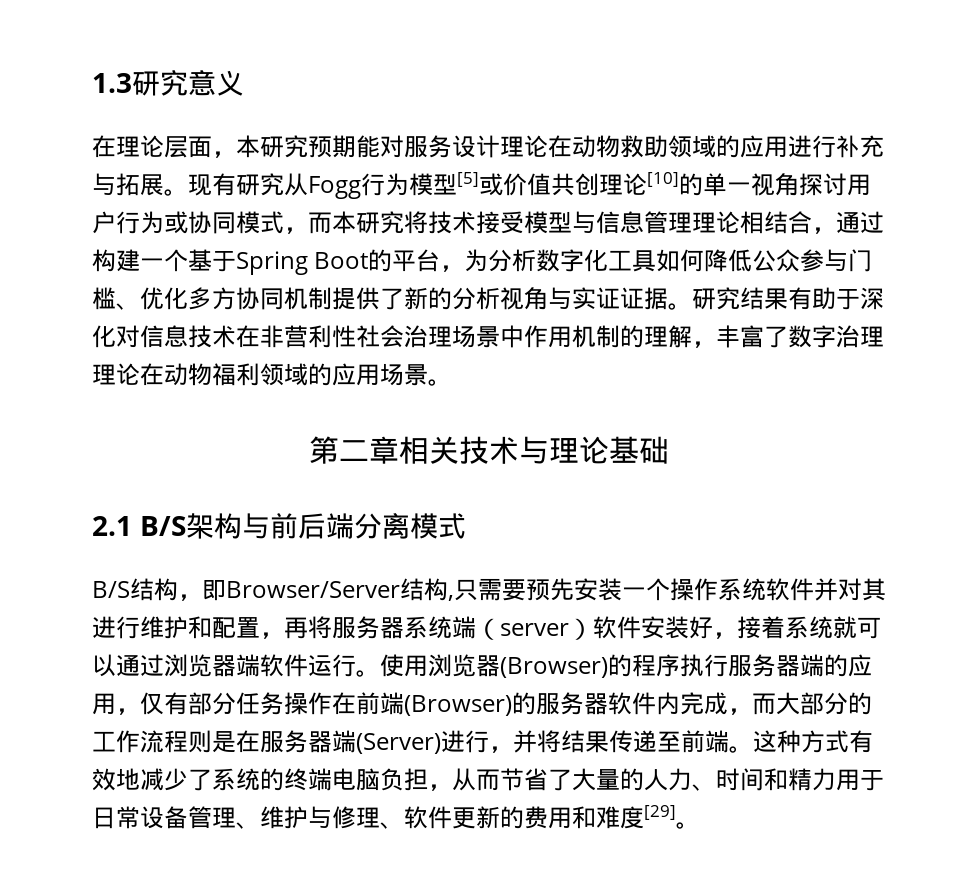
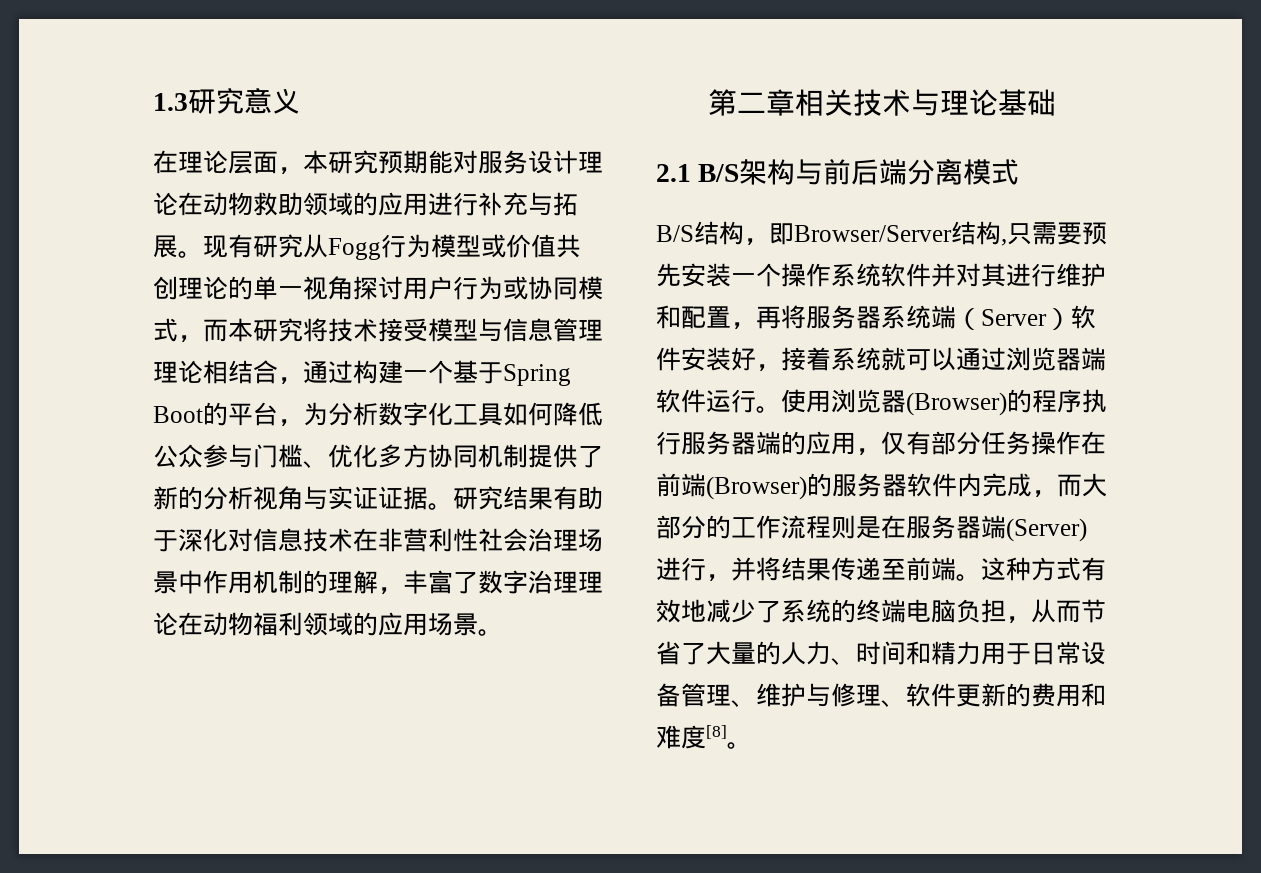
[457,172,479,187] [5] -> (481, 246) none
[647,172,679,187] [10] -> (228, 287) none
[500,623,569,636] server -> [981,309,1047,326] Server
[644,805,676,820] [29] -> [706,725,727,739] [8]

